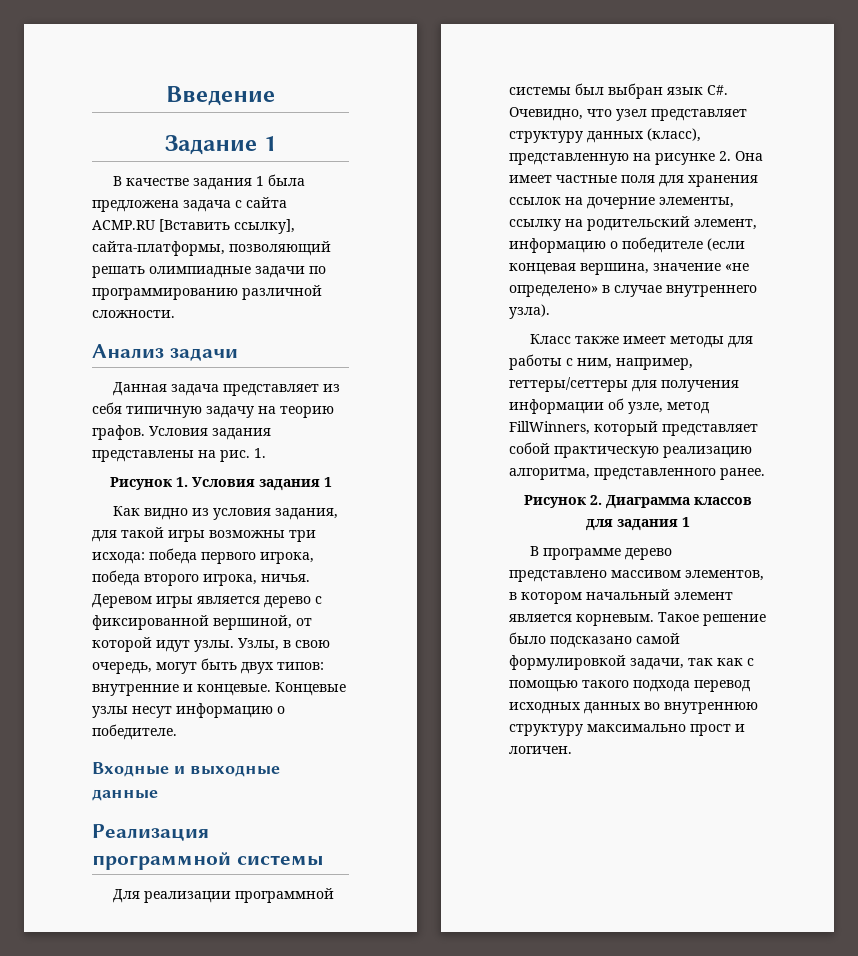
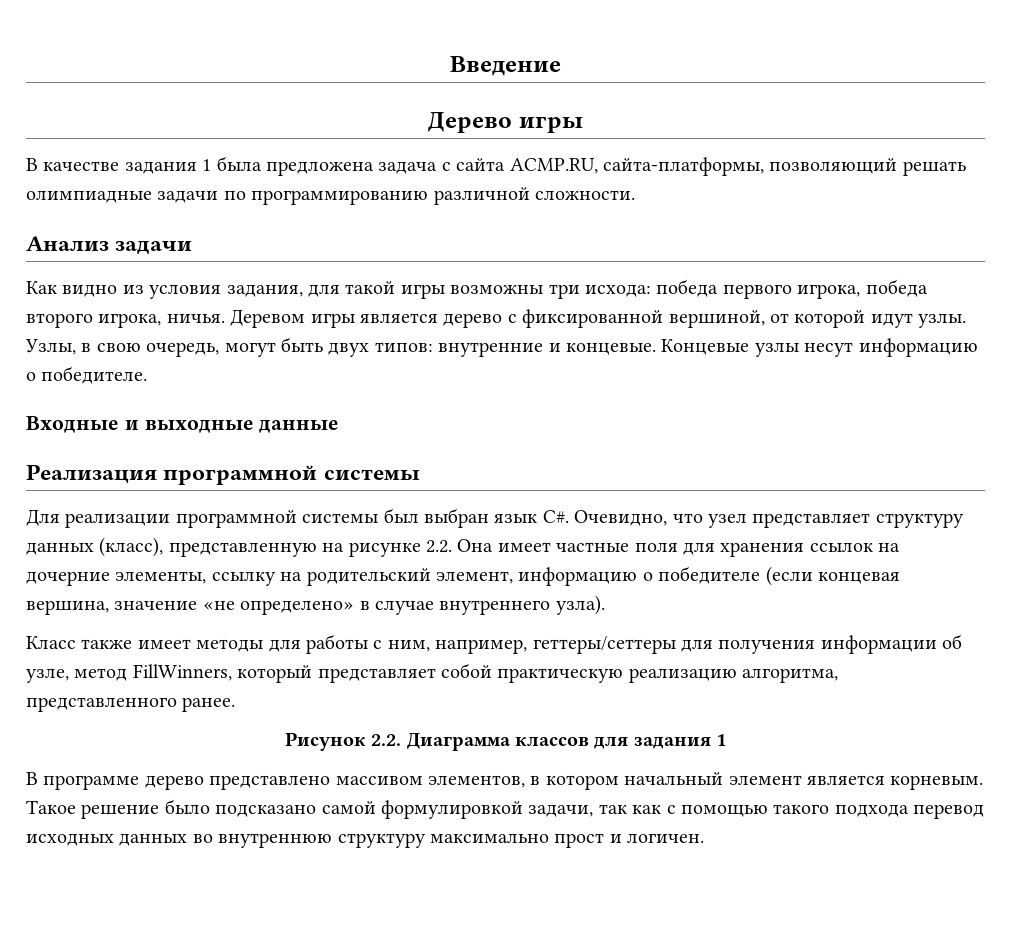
[165,135,276,155] Задание 1 -> [428,112,583,133] Дерево игры
[92,219,295,234] ACMP.RU [Вставить ссылку], -> [509,158,598,174] ACMP.RU,
[112,382,340,396] [92,402,334,418] [92,425,271,440] [92,448,266,462] [109,477,332,491] // Данная задача представляет из себя типичную задачу на теорию графов. Условия задания представлены на рис. 1. // Рисунок 1. Условия задания 1 -> (193, 247) none
[719,151,731,161] 2. -> [425,540,452,553] 2.2.
[589,495,602,505] 2. -> [371,734,402,746] 2.2.

